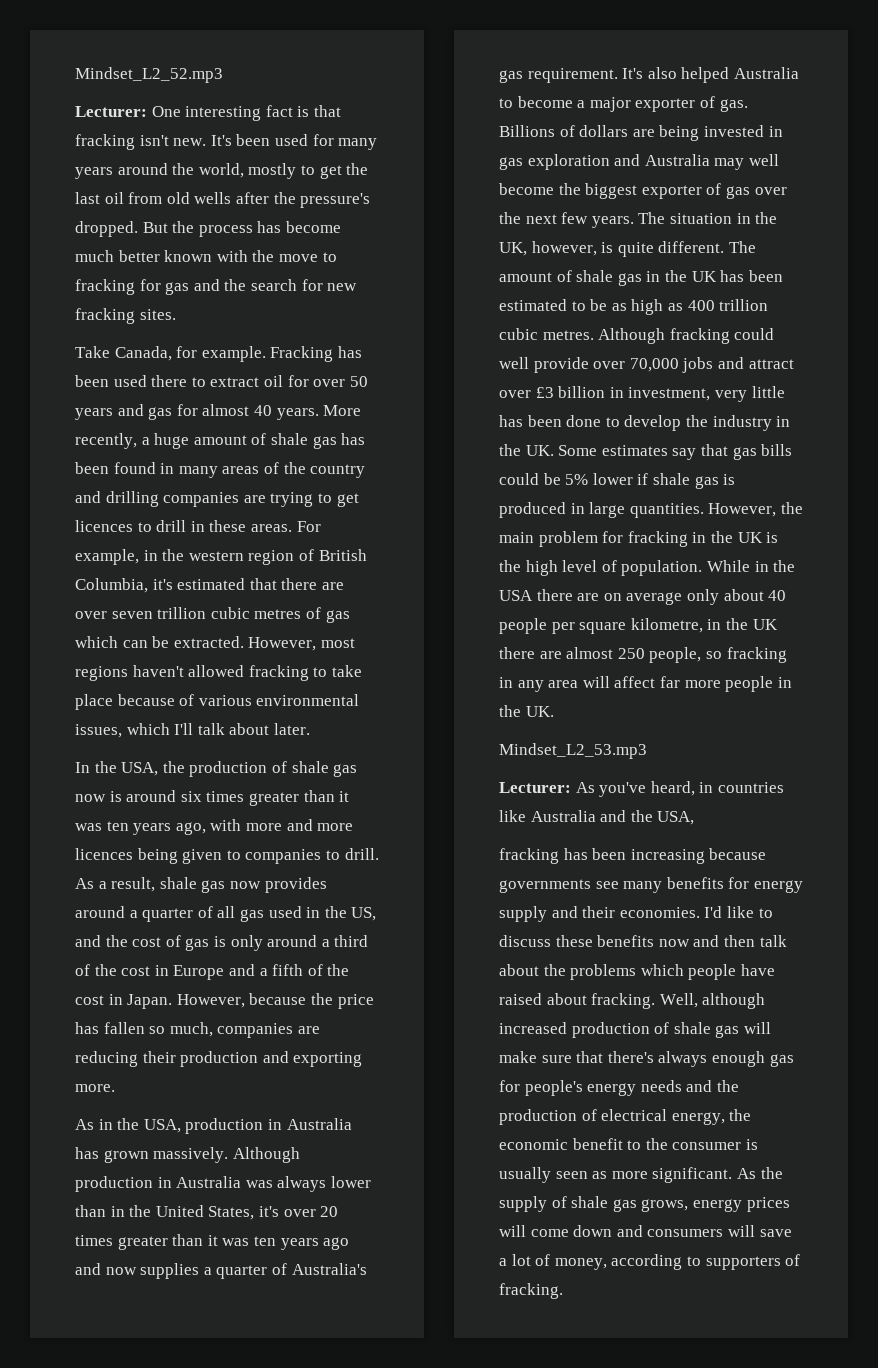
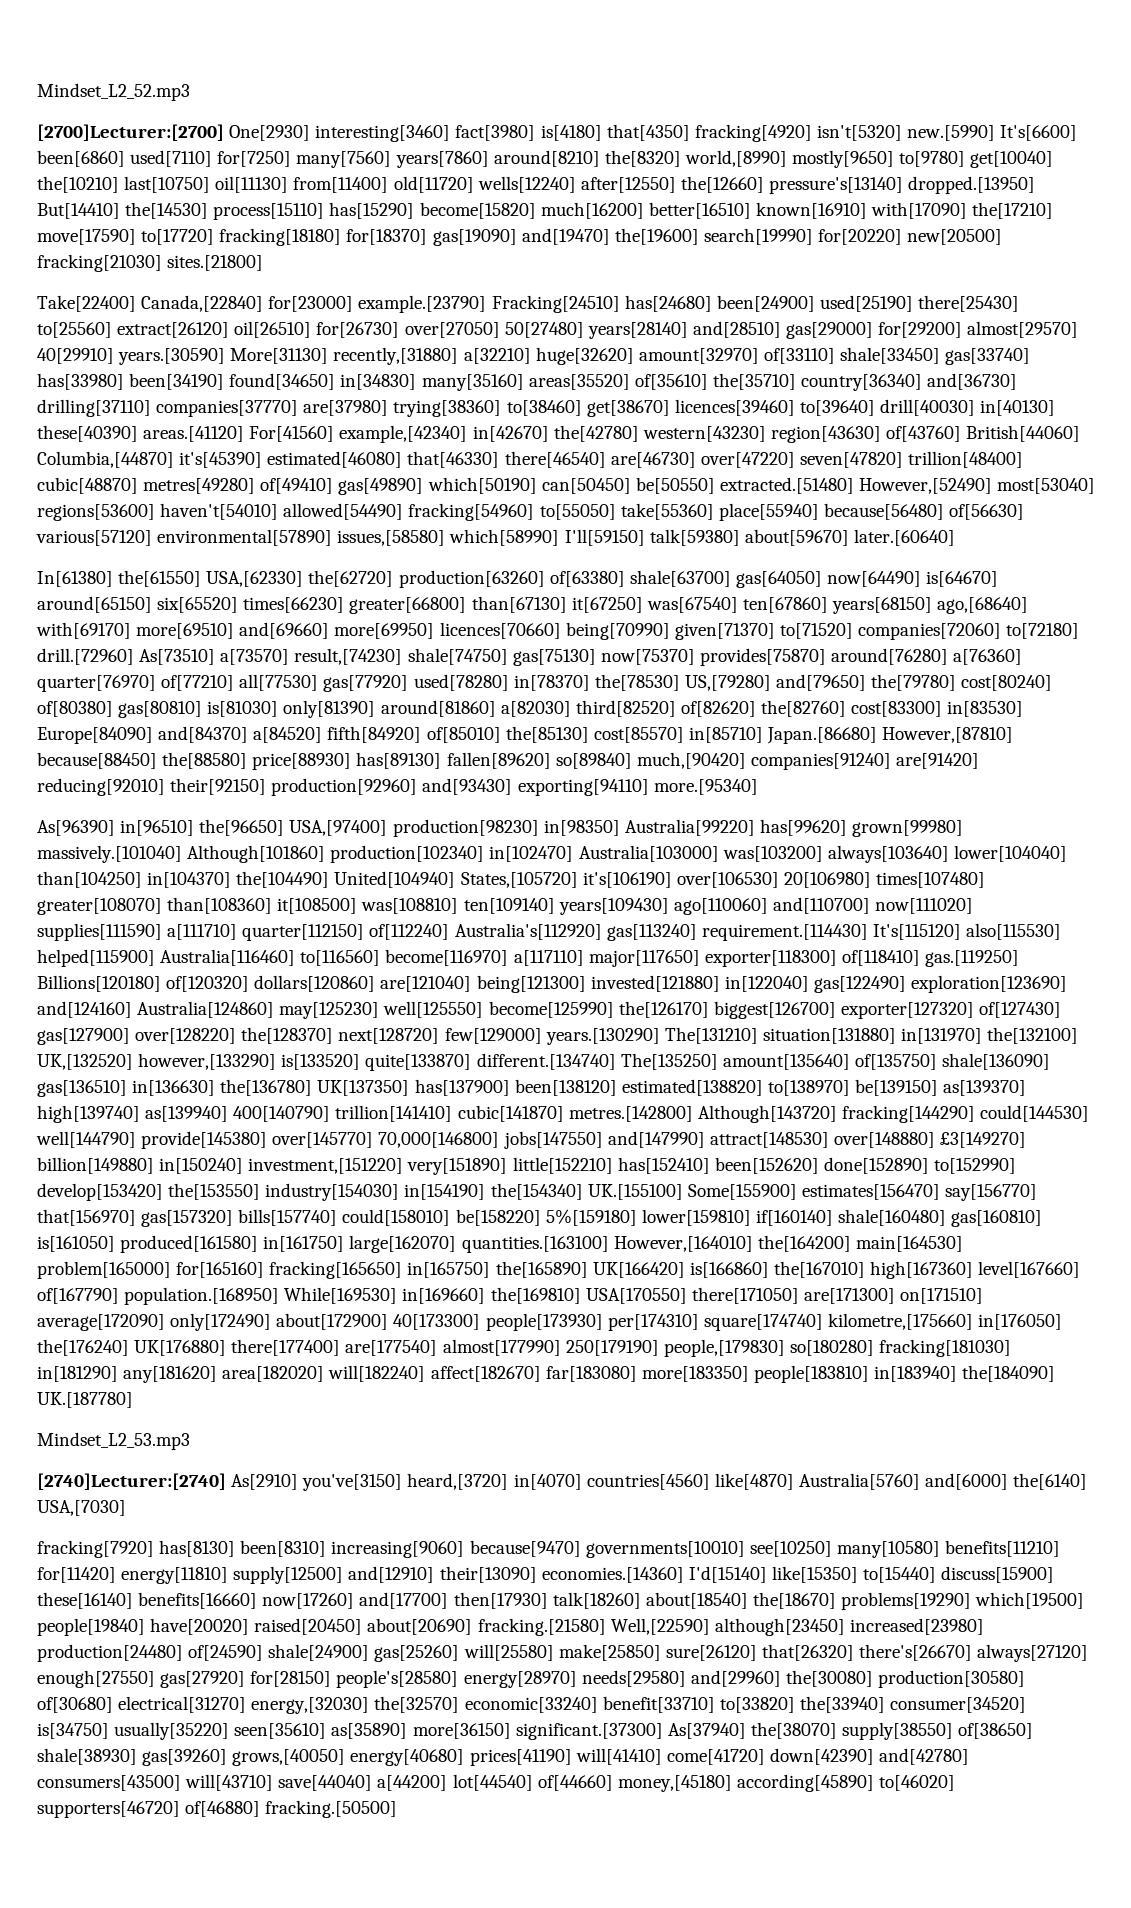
[75,105,341,121] [75,134,378,150] [75,163,369,179] [75,192,371,208] [75,221,341,237] [75,250,337,262] [75,279,358,295] [75,308,176,324] [75,346,362,362] [75,375,368,387] [75,404,362,420] [75,433,366,449] [75,462,366,478] [75,491,359,507] [75,520,321,532] [75,549,367,565] [75,578,344,593] [75,607,350,623] [75,636,355,651] [75,665,362,681] [75,694,360,710] [75,723,310,738] [75,761,358,777] [75,790,350,806] [75,819,354,835] [75,848,379,864] [75,877,327,893] [75,906,377,922] [75,935,369,951] [75,964,350,980] [75,993,374,1009] [75,1022,320,1038] [75,1051,363,1067] [75,1084,115,1092] [75,1118,352,1134] [75,1147,300,1163] [75,1176,371,1192] [75,1205,339,1220] [75,1234,350,1250] [75,1263,367,1279] [499,67,799,83] [499,96,748,112] [499,125,783,141] [499,154,779,170] [499,183,787,199] [499,212,778,228] [499,241,756,257] [499,270,783,286] [499,299,769,315] [499,328,775,344] [499,357,794,373] [499,386,785,402] [499,415,791,431] [499,444,793,460] [499,473,736,489] [499,502,803,518] [499,531,779,547] [499,560,796,576] [499,589,787,605] [499,618,778,634] [499,647,787,663] [499,676,792,692] [499,705,554,717] [499,743,647,759] [499,781,784,797] [499,810,695,825] [499,848,767,864] [499,877,803,893] [499,906,773,922] [499,935,787,947] [499,964,775,980] [499,993,766,1009] [499,1022,771,1038] [499,1051,794,1067] [499,1080,739,1096] [499,1109,752,1125] [499,1138,758,1150] [499,1167,783,1183] [499,1196,790,1212] [499,1225,792,1237] [499,1254,801,1270] [499,1283,563,1299] Lecturer: One interesting fact is that fracking isn't new. It's been used for many years around the world, mostly to get the last oil from old wells after the pressure's dropped. But the process has become much better known with the move to fracking for gas and the search for new fracking sites. // Take Canada, for example. Fracking has been used there to extract oil for over 50 years and gas for almost 40 years. More recently, a huge amount of shale gas has been found in many areas of the country and drilling companies are trying to get licences to drill in these areas. For example, in the western region of British Columbia, it's estimated that there are over seven trillion cubic metres of gas which can be extracted. However, most regions haven't allowed fracking to take place because of various environmental issues, which I'll talk about later. // In the USA, the production of shale gas now is around six times greater than it was ten years ago, with more and more licences being given to companies to drill. As a result, shale gas now provides around a quarter of all gas used in the US, and the cost of gas is only around a third of the cost in Europe and a fifth of the cost in Japan. However, because the price has fallen so much, companies are reducing their production and exporting more. // As in the USA, production in Australia has grown massively. Although production in Australia was always lower than in the United States, it's over 20 times greater than it was ten years ago and now supplies a quarter of Australia's gas requirement. It's also helped Australia to become a major exporter of gas. Billions of dollars are being invested in gas exploration and Australia may well become the biggest exporter of gas over the next few years. The situation in the UK, however, is quite different. The amount of shale gas in the UK has been estimated to be as high as 400 trillion cubic metres. Although fracking could well provide over 70,000 jobs and attract over £3 billion in investment, very little has been done to develop the industry in the UK. Some estimates say that gas bills could be 5% lower if shale gas is produced in large quantities. However, the main problem for fracking in the UK is the high level of population. While in the USA there are on average only about 40 people per square kilometre, in the UK there are almost 250 people, so fracking in any area will affect far more people in the UK. // Mindset_L2_53.mp3 // Lecturer: As you've heard, in countries like Australia and the USA, // fracking has been increasing because governments see many benefits for energy supply and their economies. I'd like to discuss these benefits now and then talk about the problems which people have raised about fracking. Well, although increased production of shale gas will make sure that there's always enough gas for people's energy needs and the production of electrical energy, the economic benefit to the consumer is usually seen as more significant. As the supply of shale gas grows, energy prices will come down and consumers will save a lot of money, according to supporters of fracking. -> [37,124,1078,142] [37,150,1054,168] [37,176,1036,194] [37,202,1054,220] [37,228,1003,246] [37,254,264,272] [37,295,1020,313] [37,321,1079,339] [37,347,1031,365] [37,373,1018,391] [37,399,1056,417] [37,425,1081,443] [37,451,1024,468] [37,477,1096,495] [37,503,1025,521] [36,529,955,546] [37,570,999,588] [37,596,1029,614] [36,622,1080,640] [37,648,1023,666] [37,674,1053,692] [37,700,1024,718] [37,726,1014,744] [37,752,980,770] [37,778,758,796] [37,819,964,837] [37,845,1067,863] [37,871,986,888] [37,897,974,915] [37,923,1062,941] [37,949,1020,967] [37,975,1068,993] [37,1001,1062,1019] [37,1027,1079,1045] [37,1053,1051,1071] [37,1079,1027,1097] [37,1105,1090,1123] [36,1131,1027,1149] [37,1157,1017,1175] [37,1183,1038,1201] [37,1209,1043,1227] [37,1235,963,1253] [37,1261,1081,1279] [37,1287,984,1305] [37,1313,1063,1331] [37,1339,1012,1357] [37,1365,1056,1383] [37,1392,133,1408] [37,1432,190,1450] [37,1473,1088,1491] [37,1500,126,1516] [37,1540,1061,1558] [37,1566,1055,1584] [37,1592,1085,1610] [37,1618,984,1636] [37,1644,1089,1662] [37,1670,1026,1688] [37,1696,1027,1714] [37,1722,1034,1740] [37,1748,970,1766] [37,1774,956,1792] [37,1800,398,1818] [2700]Lecturer:[2700] One[2930] interesting[3460] fact[3980] is[4180] that[4350] fracking[4920] isn't[5320] new.[5990] It's[6600] been[6860] used[7110] for[7250] many[7560] years[7860] around[8210] the[8320] world,[8990] mostly[9650] to[9780] get[10040] the[10210] last[10750] oil[11130] from[11400] old[11720] wells[12240] after[12550] the[12660] pressure's[13140] dropped.[13950] But[14410] the[14530] process[15110] has[15290] become[15820] much[16200] better[16510] known[16910] with[17090] the[17210] move[17590] to[17720] fracking[18180] for[18370] gas[19090] and[19470] the[19600] search[19990] for[20220] new[20500] fracking[21030] sites.[21800] // Take[22400] Canada,[22840] for[23000] example.[23790] Fracking[24510] has[24680] been[24900] used[25190] there[25430] to[25560] extract[26120] oil[26510] for[26730] over[27050] 50[27480] years[28140] and[28510] gas[29000] for[29200] almost[29570] 40[29910] years.[30590] More[31130] recently,[31880] a[32210] huge[32620] amount[32970] of[33110] shale[33450] gas[33740] has[33980] been[34190] found[34650] in[34830] many[35160] areas[35520] of[35610] the[35710] country[36340] and[36730] drilling[37110] companies[37770] are[37980] trying[38360] to[38460] get[38670] licences[39460] to[39640] drill[40030] in[40130] these[40390] areas.[41120] For[41560] example,[42340] in[42670] the[42780] western[43230] region[43630] of[43760] British[44060] Columbia,[44870] it's[45390] estimated[46080] that[46330] there[46540] are[46730] over[47220] seven[47820] trillion[48400] cubic[48870] metres[49280] of[49410] gas[49890] which[50190] can[50450] be[50550] extracted.[51480] However,[52490] most[53040] regions[53600] haven't[54010] allowed[54490] fracking[54960] to[55050] take[55360] place[55940] because[56480] of[56630] various[57120] environmental[57890] issues,[58580] which[58990] I'll[59150] talk[59380] about[59670] later.[60640] // In[61380] the[61550] USA,[62330] the[62720] production[63260] of[63380] shale[63700] gas[64050] now[64490] is[64670] around[65150] six[65520] times[66230] greater[66800] than[67130] it[67250] was[67540] ten[67860] years[68150] ago,[68640] with[69170] more[69510] and[69660] more[69950] licences[70660] being[70990] given[71370] to[71520] companies[72060] to[72180] drill.[72960] As[73510] a[73570] result,[74230] shale[74750] gas[75130] now[75370] provides[75870] around[76280] a[76360] quarter[76970] of[77210] all[77530] gas[77920] used[78280] in[78370] the[78530] US,[79280] and[79650] the[79780] cost[80240] of[80380] gas[80810] is[81030] only[81390] around[81860] a[82030] third[82520] of[82620] the[82760] cost[83300] in[83530] Europe[84090] and[84370] a[84520] fifth[84920] of[85010] the[85130] cost[85570] in[85710] Japan.[86680] However,[87810] because[88450] the[88580] price[88930] has[89130] fallen[89620] so[89840] much,[90420] companies[91240] are[91420] reducing[92010] their[92150] production[92960] and[93430] exporting[94110] more.[95340] // As[96390] in[96510] the[96650] USA,[97400] production[98230] in[98350] Australia[99220] has[99620] grown[99980] massively.[101040] Although[101860] production[102340] in[102470] Australia[103000] was[103200] always[103640] lower[104040] than[104250] in[104370] the[104490] United[104940] States,[105720] it's[106190] over[106530] 20[106980] times[107480] greater[108070] than[108360] it[108500] was[108810] ten[109140] years[109430] ago[110060] and[110700] now[111020] supplies[111590] a[111710] quarter[112150] of[112240] Australia's[112920] gas[113240] requirement.[114430] It's[115120] also[115530] helped[115900] Australia[116460] to[116560] become[116970] a[117110] major[117650] exporter[118300] of[118410] gas.[119250] Billions[120180] of[120320] dollars[120860] are[121040] being[121300] invested[121880] in[122040] gas[122490] exploration[123690] and[124160] Australia[124860] may[125230] well[125550] become[125990] the[126170] biggest[126700] exporter[127320] of[127430] gas[127900] over[128220] the[128370] next[128720] few[129000] years.[130290] The[131210] situation[131880] in[131970] the[132100] UK,[132520] however,[133290] is[133520] quite[133870] different.[134740] The[135250] amount[135640] of[135750] shale[136090] gas[136510] in[136630] the[136780] UK[137350] has[137900] been[138120] estimated[138820] to[138970] be[139150] as[139370] high[139740] as[139940] 400[140790] trillion[141410] cubic[141870] metres.[142800] Although[143720] fracking[144290] could[144530] well[144790] provide[145380] over[145770] 70,000[146800] jobs[147550] and[147990] attract[148530] over[148880] £3[149270] billion[149880] in[150240] investment,[151220] very[151890] little[152210] has[152410] been[152620] done[152890] to[152990] develop[153420] the[153550] industry[154030] in[154190] the[154340] UK.[155100] Some[155900] estimates[156470] say[156770] that[156970] gas[157320] bills[157740] could[158010] be[158220] 5%[159180] lower[159810] if[160140] shale[160480] gas[160810] is[161050] produced[161580] in[161750] large[162070] quantities.[163100] However,[164010] the[164200] main[164530] problem[165000] for[165160] fracking[165650] in[165750] the[165890] UK[166420] is[166860] the[167010] high[167360] level[167660] of[167790] population.[168950] While[169530] in[169660] the[169810] USA[170550] there[171050] are[171300] on[171510] average[172090] only[172490] about[172900] 40[173300] people[173930] per[174310] square[174740] kilometre,[175660] in[176050] the[176240] UK[176880] there[177400] are[177540] almost[177990] 250[179190] people,[179830] so[180280] fracking[181030] in[181290] any[181620] area[182020] will[182240] affect[182670] far[183080] more[183350] people[183810] in[183940] the[184090] UK.[187780] // Mindset_L2_53.mp3 // [2740]Lecturer:[2740] As[2910] you've[3150] heard,[3720] in[4070] countries[4560] like[4870] Australia[5760] and[6000] the[6140] USA,[7030] // fracking[7920] has[8130] been[8310] increasing[9060] because[9470] governments[10010] see[10250] many[10580] benefits[11210] for[11420] energy[11810] supply[12500] and[12910] their[13090] economies.[14360] I'd[15140] like[15350] to[15440] discuss[15900] these[16140] benefits[16660] now[17260] and[17700] then[17930] talk[18260] about[18540] the[18670] problems[19290] which[19500] people[19840] have[20020] raised[20450] about[20690] fracking.[21580] Well,[22590] although[23450] increased[23980] production[24480] of[24590] shale[24900] gas[25260] will[25580] make[25850] sure[26120] that[26320] there's[26670] always[27120] enough[27550] gas[27920] for[28150] people's[28580] energy[28970] needs[29580] and[29960] the[30080] production[30580] of[30680] electrical[31270] energy,[32030] the[32570] economic[33240] benefit[33710] to[33820] the[33940] consumer[34520] is[34750] usually[35220] seen[35610] as[35890] more[36150] significant.[37300] As[37940] the[38070] supply[38550] of[38650] shale[38930] gas[39260] grows,[40050] energy[40680] prices[41190] will[41410] come[41720] down[42390] and[42780] consumers[43500] will[43710] save[44040] a[44200] lot[44540] of[44660] money,[45180] according[45890] to[46020] supporters[46720] of[46880] fracking.[50500]

